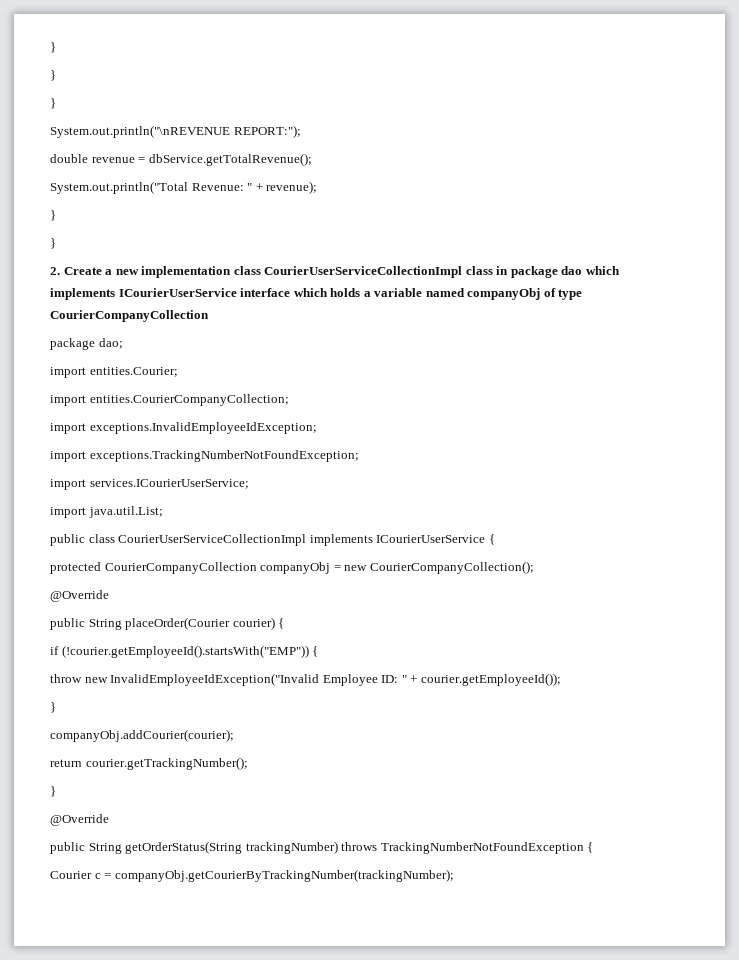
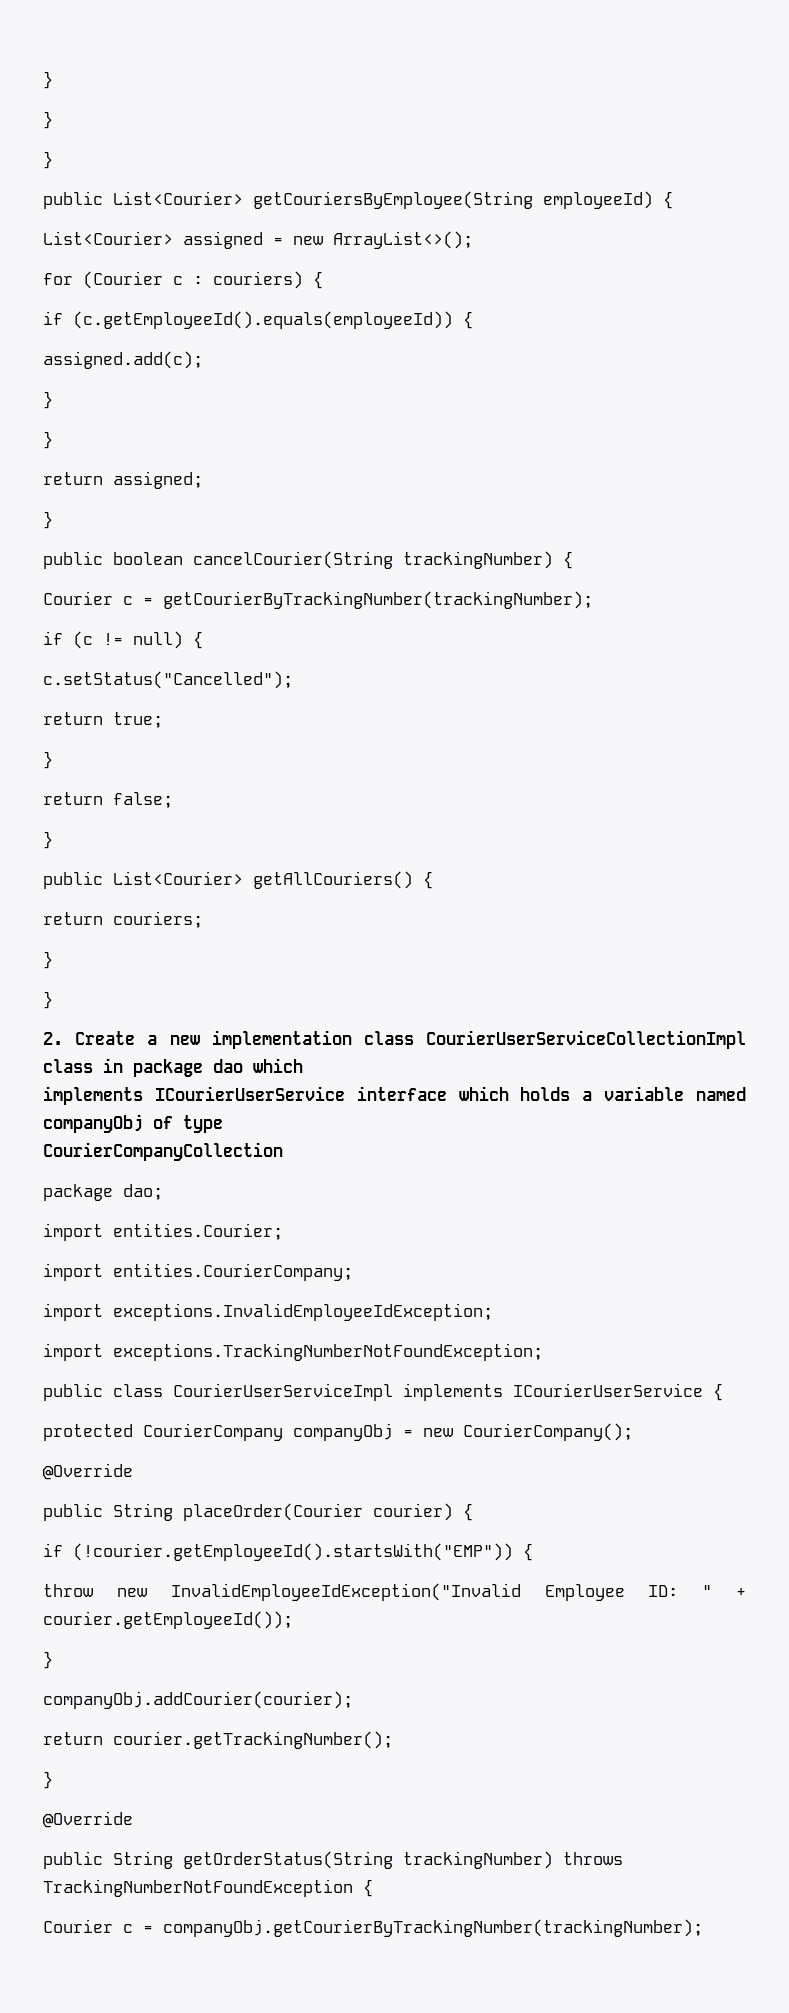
[50,125,301,138] [50,153,312,166] [50,181,318,194] System.out.println("\nREVENUE REPORT:"); // double revenue = dbService.getTotalRevenue(); // System.out.println("Total Revenue: " + revenue); -> [43,191,673,209] [43,231,473,249] [43,271,323,289] [43,311,473,329] [43,351,203,369] [43,391,53,409] [43,431,53,449] [43,471,203,489] [43,511,53,529] [43,551,573,569] [43,591,593,609] [43,631,203,649] [43,671,293,689] [43,712,163,728] [43,751,53,769] [43,792,173,808] [43,831,53,849] [43,871,433,889] [43,911,203,928] public List<Courier> getCouriersByEmployee(String employeeId) { // List<Courier> assigned = new ArrayList<>(); // for (Courier c : couriers) { // if (c.getEmployeeId().equals(employeeId)) { // assigned.add(c); // } // } // return assigned; // } // public boolean cancelCourier(String trackingNumber) { // Courier c = getCourierByTrackingNumber(trackingNumber); // if (c != null) { // c.setStatus("Cancelled"); // return true; // } // return false; // } // public List<Courier> getAllCouriers() { // return couriers;
[89,394,289,406] entities.CourierCompanyCollection; -> [113,1263,353,1281] entities.CourierCompany;
[50,479,249,490] [50,506,163,518] // import services.ICourierUserService; // import java.util.List; -> (543, 1352) none
[118,534,307,546] CourierUserServiceCollectionImpl -> [173,1383,393,1401] CourierUserServiceImpl
[104,562,257,574] CourierCompanyCollection -> [143,1423,283,1441] CourierCompany
[369,561,534,574] CourierCompanyCollection(); -> [463,1423,633,1441] CourierCompany();

